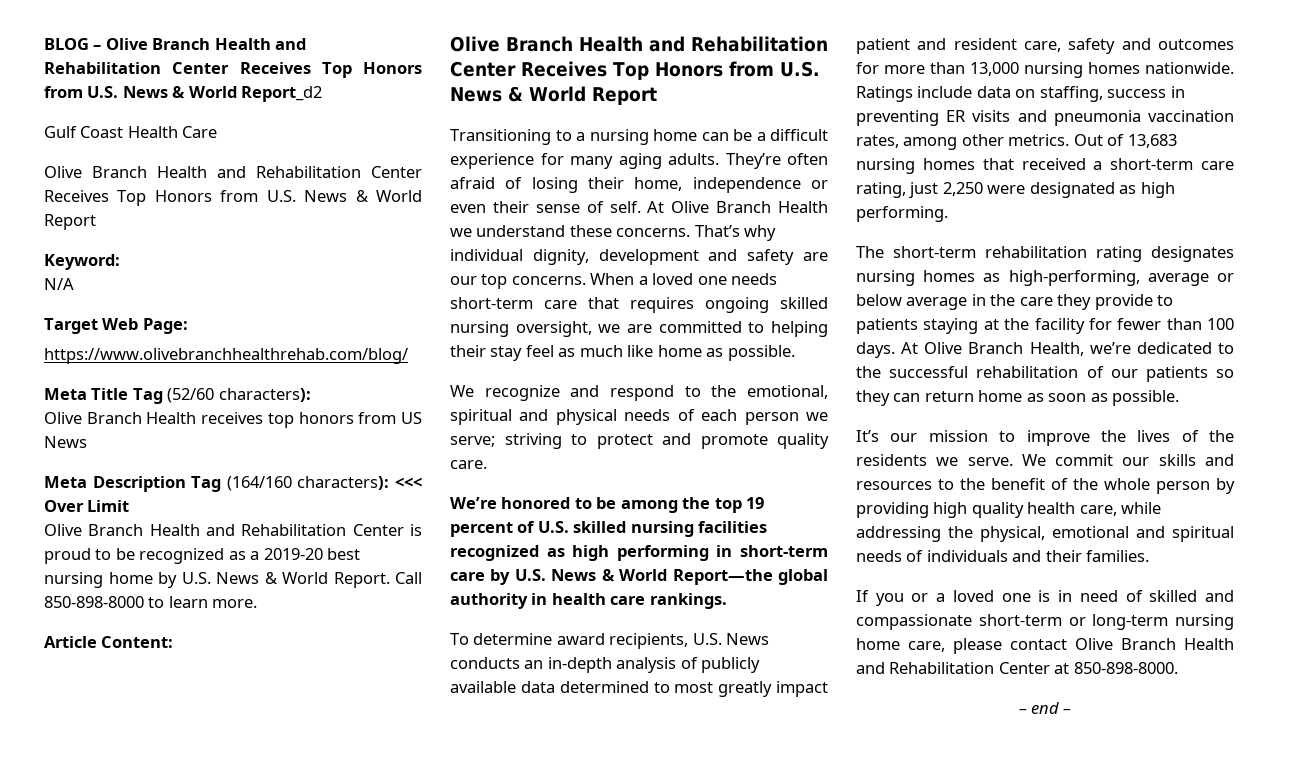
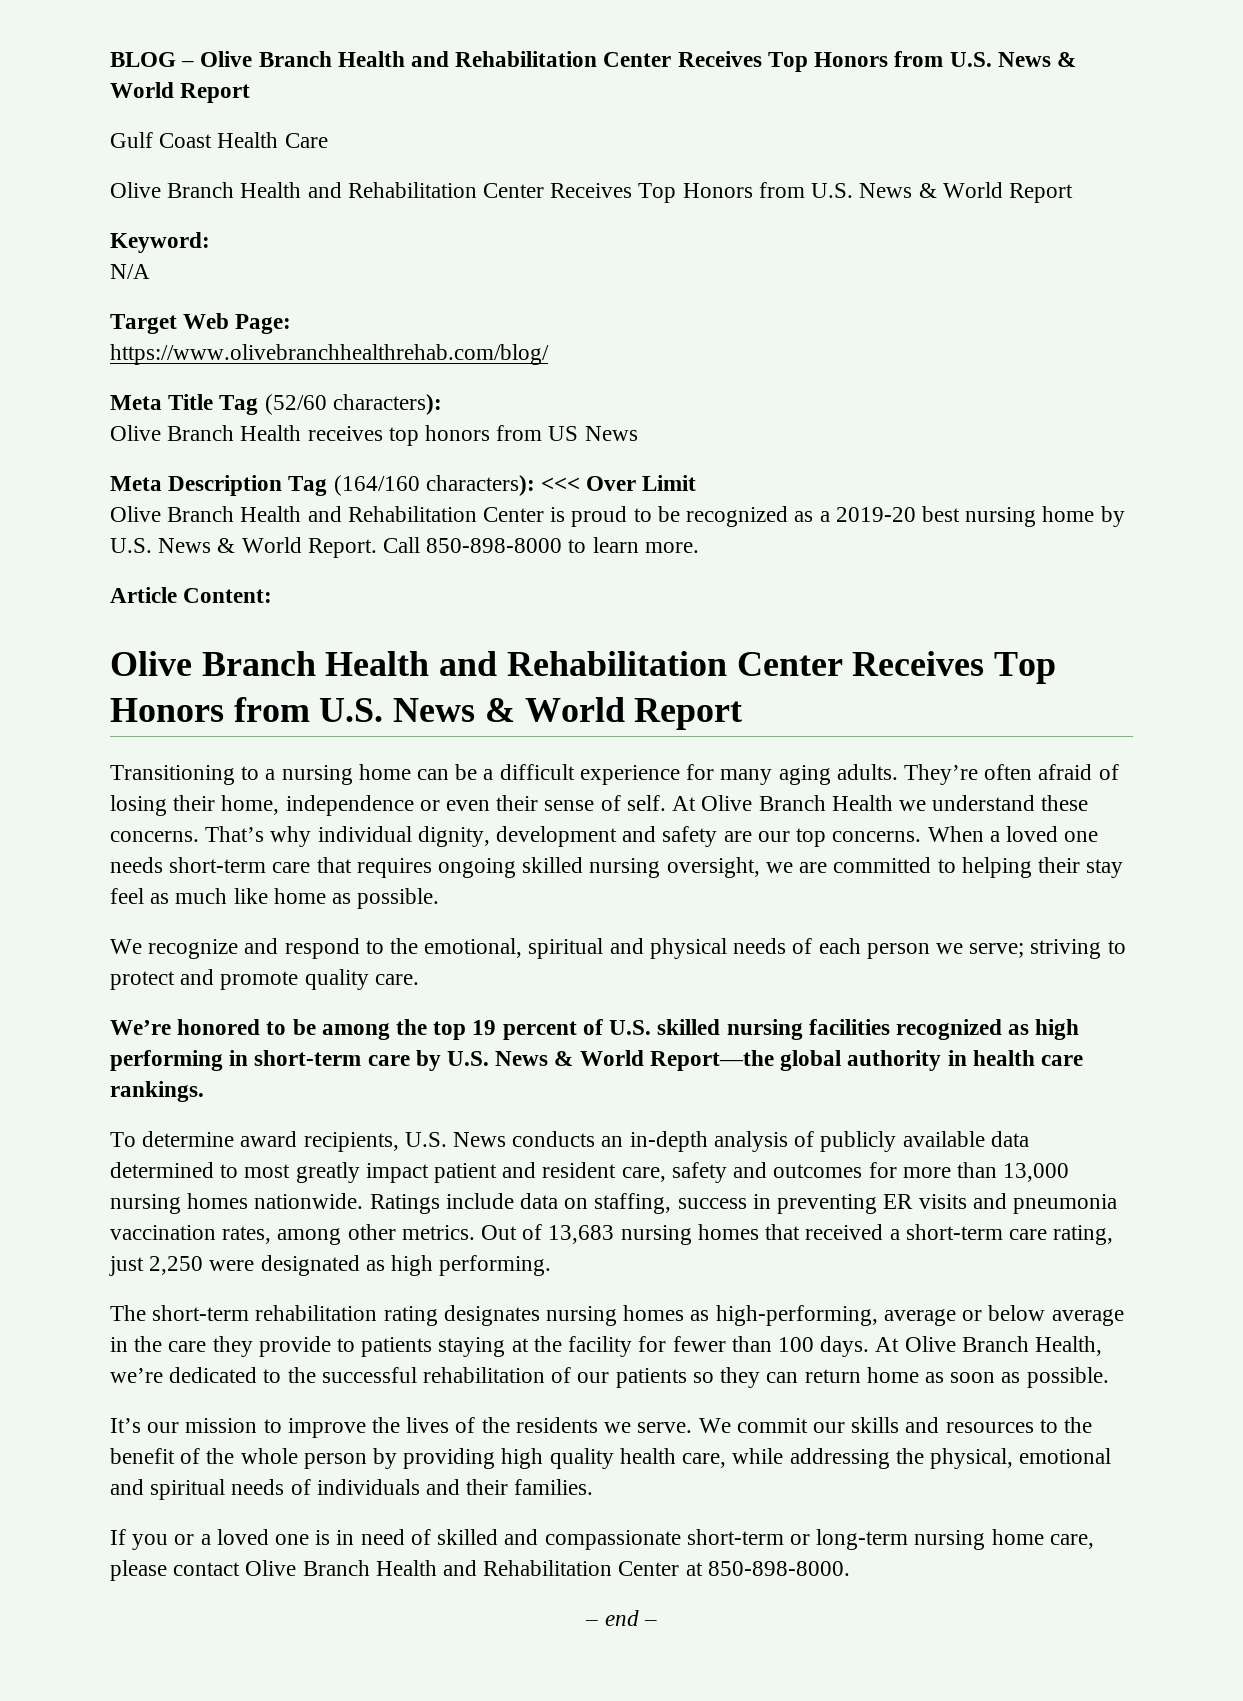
[241,86,323,102] Report_d2 -> [180,83,251,103] Report

